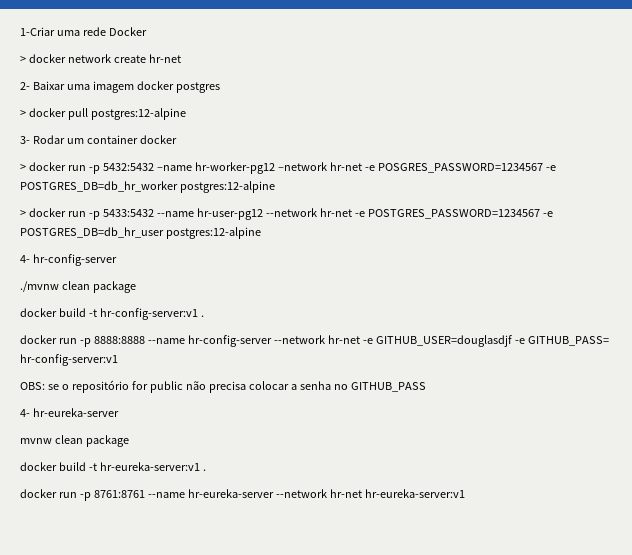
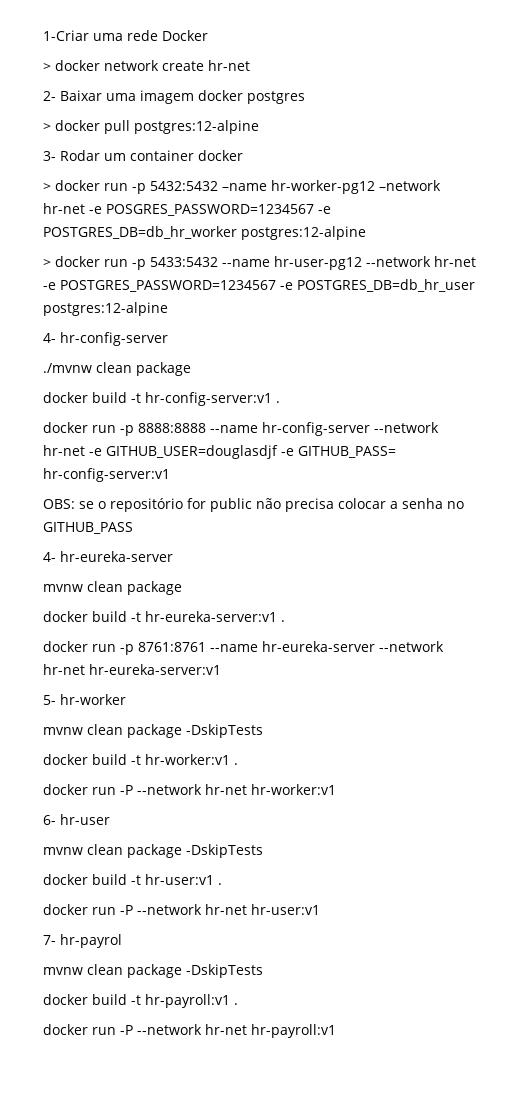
(465, 493) none -> [43,694,126,705] [43,724,263,738] [43,754,238,765] [43,784,336,795] [43,814,110,825] [43,844,263,858] [43,874,222,885] [43,904,320,915] [43,934,122,948] [43,964,263,978] [43,994,238,1008] [43,1024,336,1038] // 5- hr-worker // mvnw clean package -DskipTests // docker build -t hr-worker:v1 . // docker run -P --network hr-net hr-worker:v1 // 6- hr-user // mvnw clean package -DskipTests // docker build -t hr-user:v1 . // docker run -P --network hr-net hr-user:v1 // 7- hr-payrol // mvnw clean package -DskipTests // docker build -t hr-payroll:v1 . // docker run -P --network hr-net hr-payroll:v1

